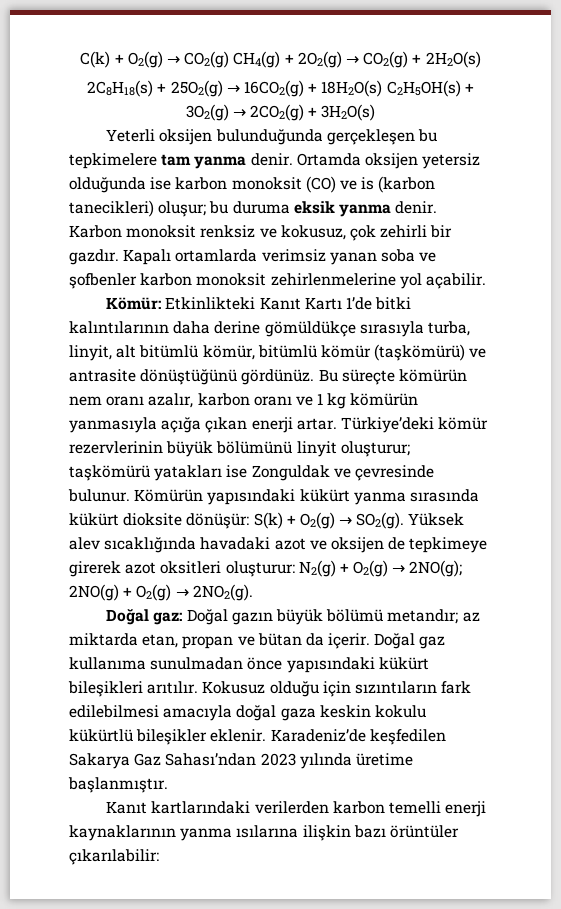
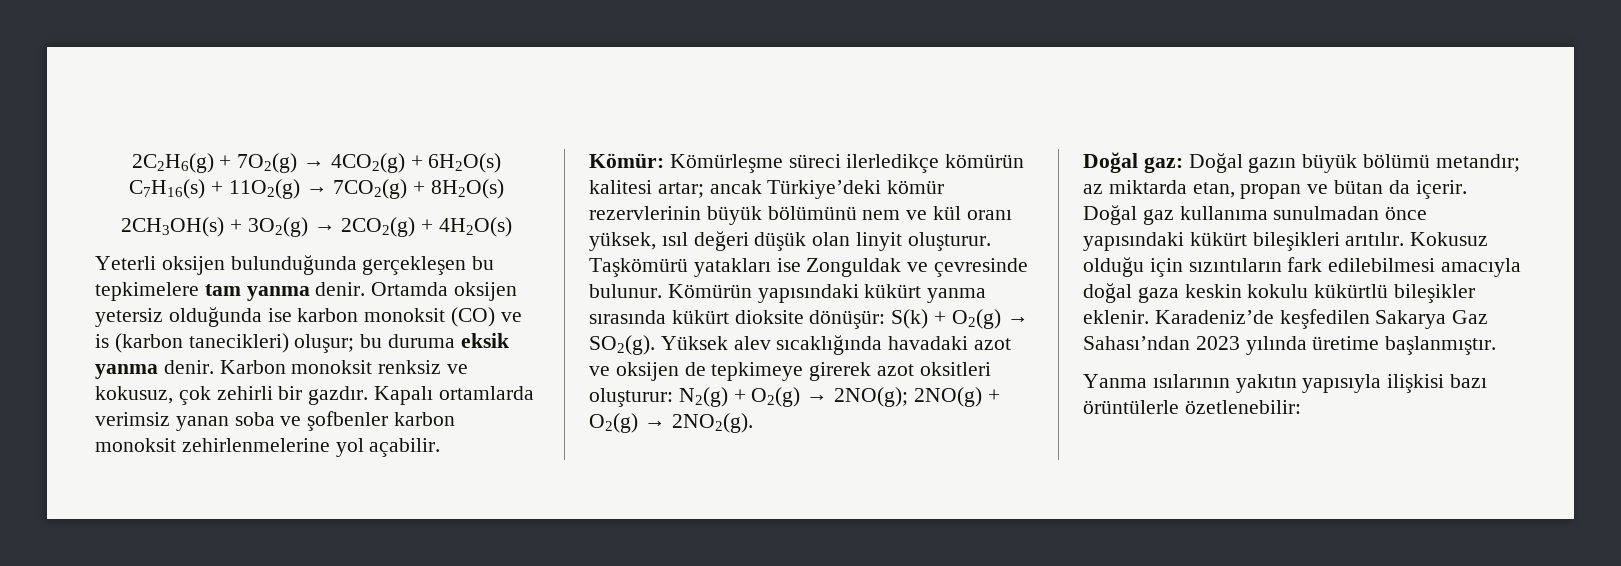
[80,51,481,68] [87,80,461,97] C(k) + O2(g) → CO2(g) CH4(g) + 2O2(g) → CO2(g) + 2H2O(s) // 2C8H18(s) + 25O2(g) → 16CO2(g) + 18H2O(s) C2H5OH(s) -> [131,153,502,173] [129,179,504,199] [121,217,225,237] 2C2H6(g) + 7O2(g) → 4CO2(g) + 6H2O(s) C7H16(s) + 11O2(g) → 7CO2(g) + 8H2O(s) // 2CH3OH(s)
[321,104,376,121] 3H2O(s) -> [438,217,512,237] 4H2O(s)
[165,297,412,310] [69,321,470,337] [69,344,487,361] [69,369,467,385] [69,393,419,409] [69,417,337,433] Etkinlikteki Kanıt Kartı 1’de bitki kalıntılarının daha derine gömüldükçe sırasıyla turba, linyit, alt bitümlü kömür, bitümlü kömür (taşkömürü) ve antrasite dönüştüğünü gördünüz. Bu süreçte kömürün nem oranı azalır, karbon oranı ve 1 kg kömürün yanmasıyla açığa çıkan enerji artar. -> [669,154,1025,173] [589,180,762,198] Kömürleşme süreci ilerledikçe kömürün kalitesi artar; ancak
[296,441,410,457] [69,465,150,481] linyit oluşturur; taşkömürü -> [862,206,1012,220] [589,231,991,251] [589,258,688,277] nem ve kül oranı yüksek, ısıl değeri düşük olan linyit oluşturur. Taşkömürü
[106,801,487,817] [69,825,459,841] [69,849,159,865] Kanıt kartlarındaki verilerden karbon temelli enerji kaynaklarının yanma ısılarına ilişkin bazı örüntüler çıkarılabilir: -> [1083,374,1488,393] [1083,400,1301,414] Yanma ısılarının yakıtın yapısıyla ilişkisi bazı örüntülerle özetlenebilir:

